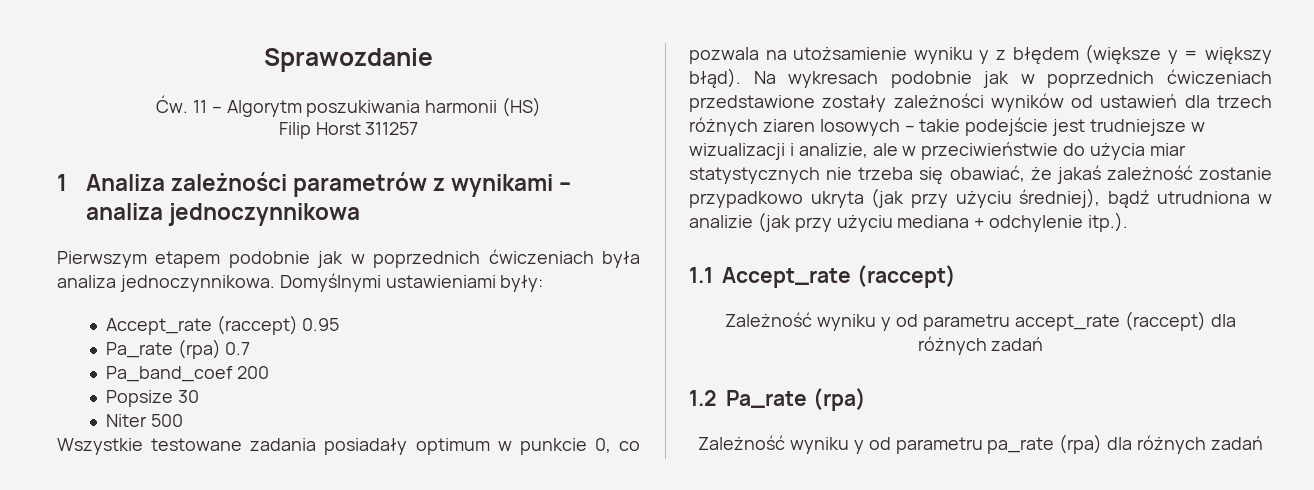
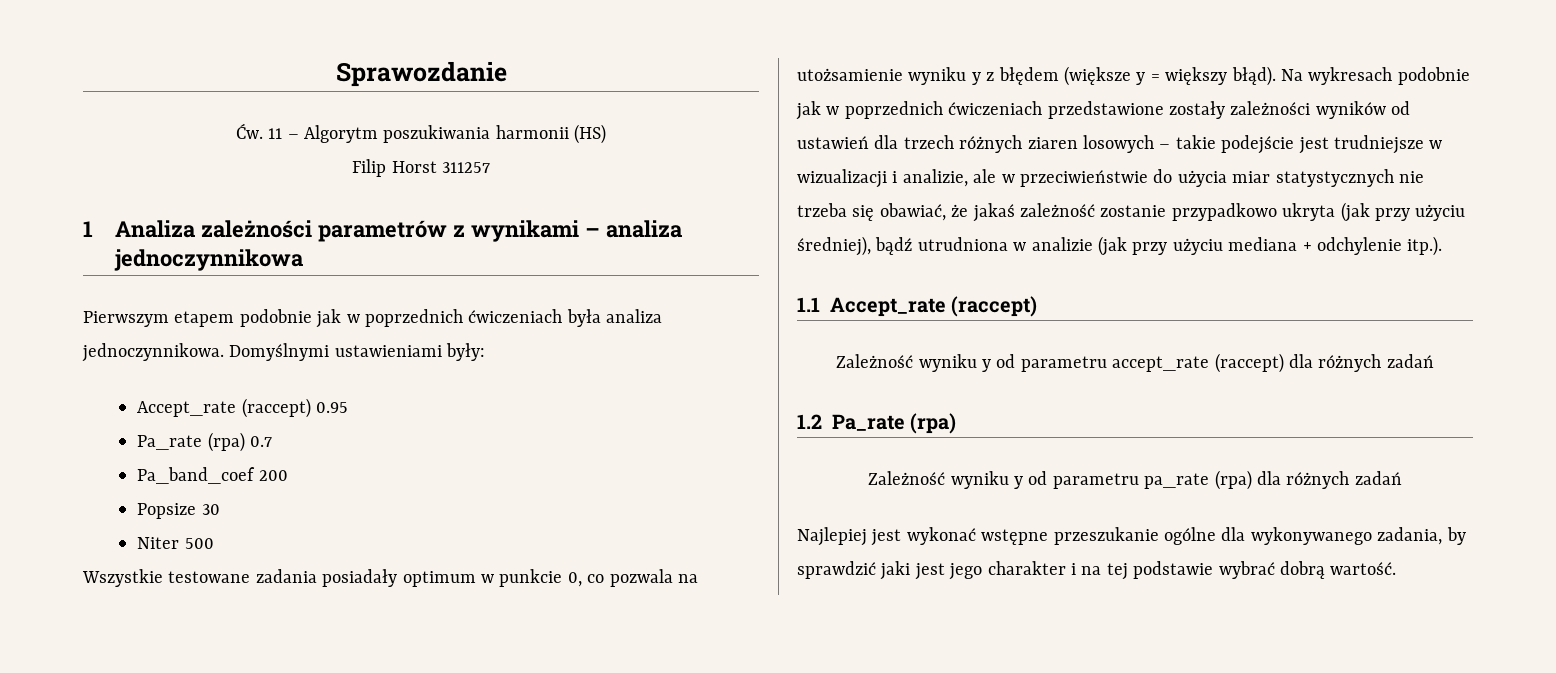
(1263, 443) none -> [797,527,1466,546] [797,561,1397,580] // Najlepiej jest wykonać wstępne przeszukanie ogólne dla wykonywanego zadania, by sprawdzić jaki jest jego charakter i na tej podstawie wybrać dobrą wartość.

